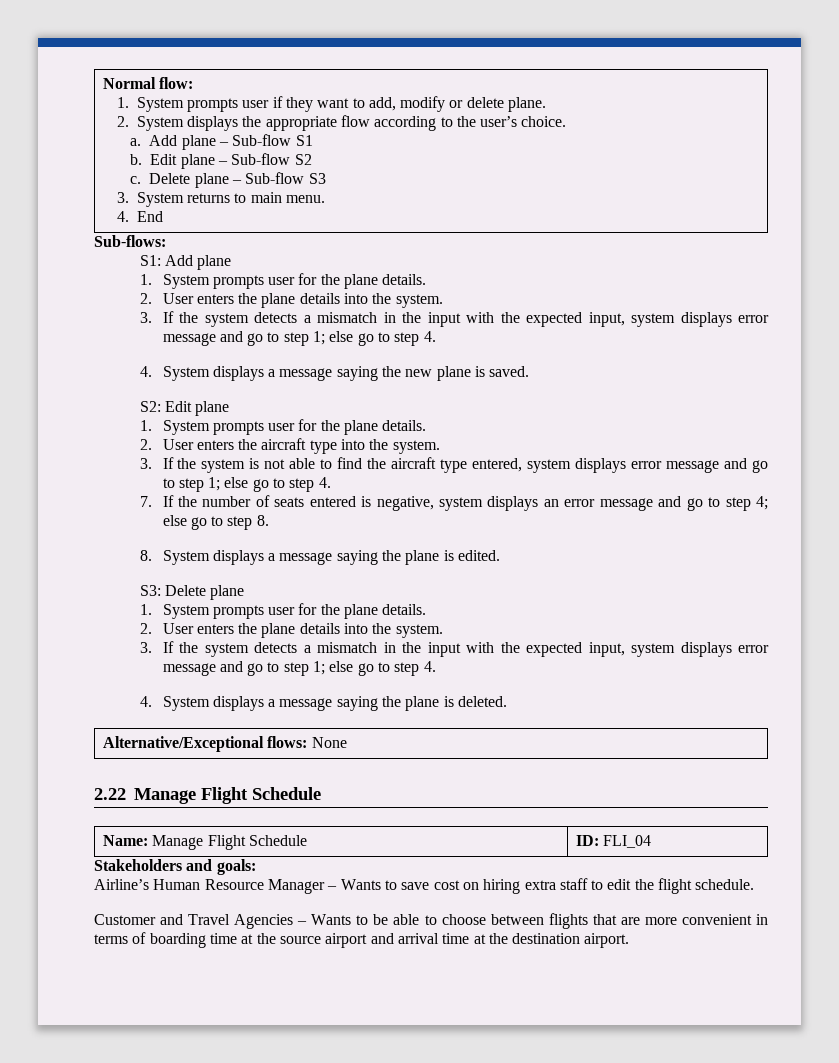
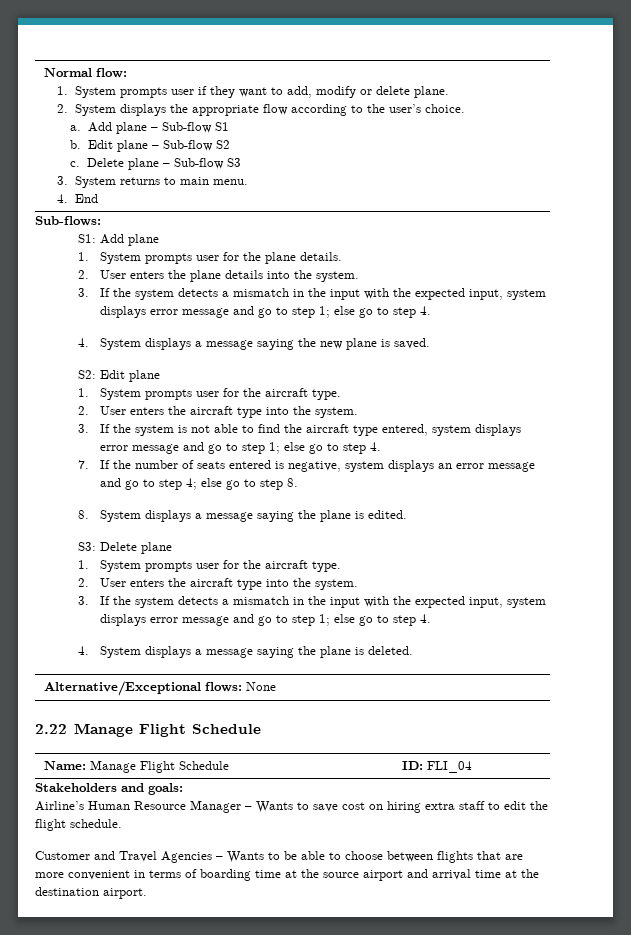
[344,420,427,435] plane details. -> [265,388,342,400] aircraft type.
[344,604,427,619] [139,623,340,638] plane details. // 2. User enters the plane details -> [265,560,342,572] [78,578,263,590] aircraft type. // 2. User enters the aircraft type

